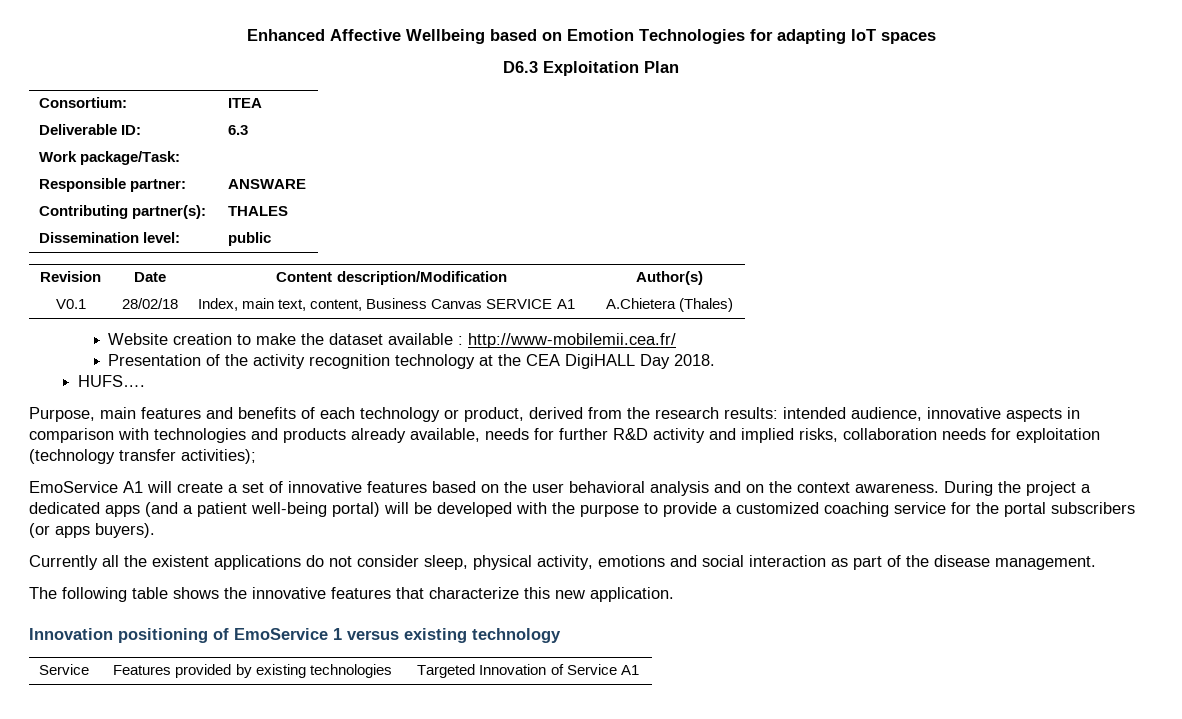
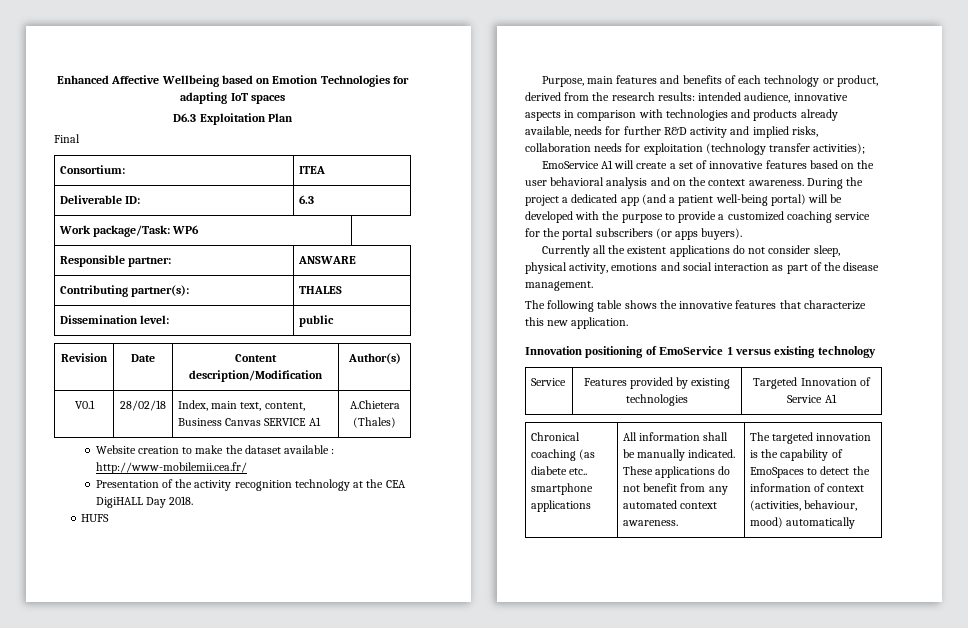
(679, 67) none -> [54,134,80,143] // Final
(181, 158) none -> [172,225,200,234] WP6
[77,375,145,387] HUFS…. -> [81,514,110,522] HUFS
[105,505,140,517] apps -> [620,197,639,206] app
(639, 670) none -> [531,432,581,441] [531,449,596,461] [531,466,588,475] [531,483,594,495] [531,500,592,512] [623,432,729,441] [623,449,736,461] [623,466,731,478] [623,483,728,495] [623,500,718,509] [623,520,679,526] [750,432,872,444] [750,449,843,461] [750,466,870,478] [750,483,865,492] [750,500,858,511] [750,517,856,529] // Chronical coaching (as diabete etc.. smartphone applications | All information shall be manually indicated. These applications do not benefit from any automated context awareness. | The targeted innovation is the capability of EmoSpaces to detect the information of context (activities, behaviour, mood) automatically

